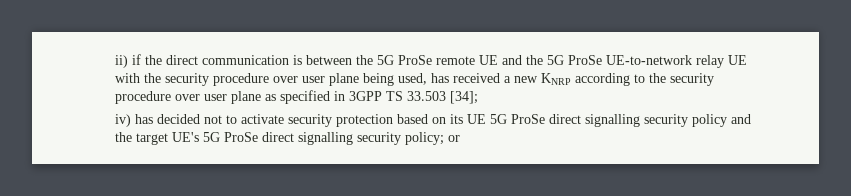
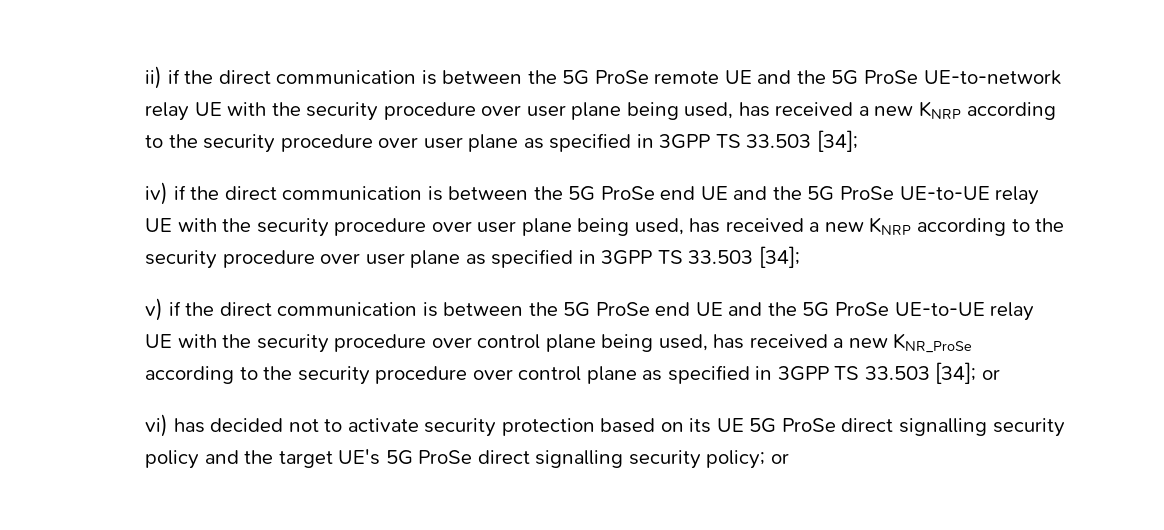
(132, 120) none -> [173,185,1040,205] [144,217,1065,237] [144,246,800,269] [144,298,1035,321] [144,333,973,353] [144,362,1001,385] [144,414,168,437] if the direct communication is between the 5G ProSe end UE and the 5G ProSe UE-to-UE relay UE with the security procedure over user plane being used, has received a new KNRP according to the security procedure over user plane as specified in 3GPP TS 33.503 [34]; // v) if the direct communication is between the 5G ProSe end UE and the 5G ProSe UE-to-UE relay UE with the security procedure over control plane being used, has received a new KNR_ProSe according to the security procedure over control plane as specified in 3GPP TS 33.503 [34]; or // vi)

